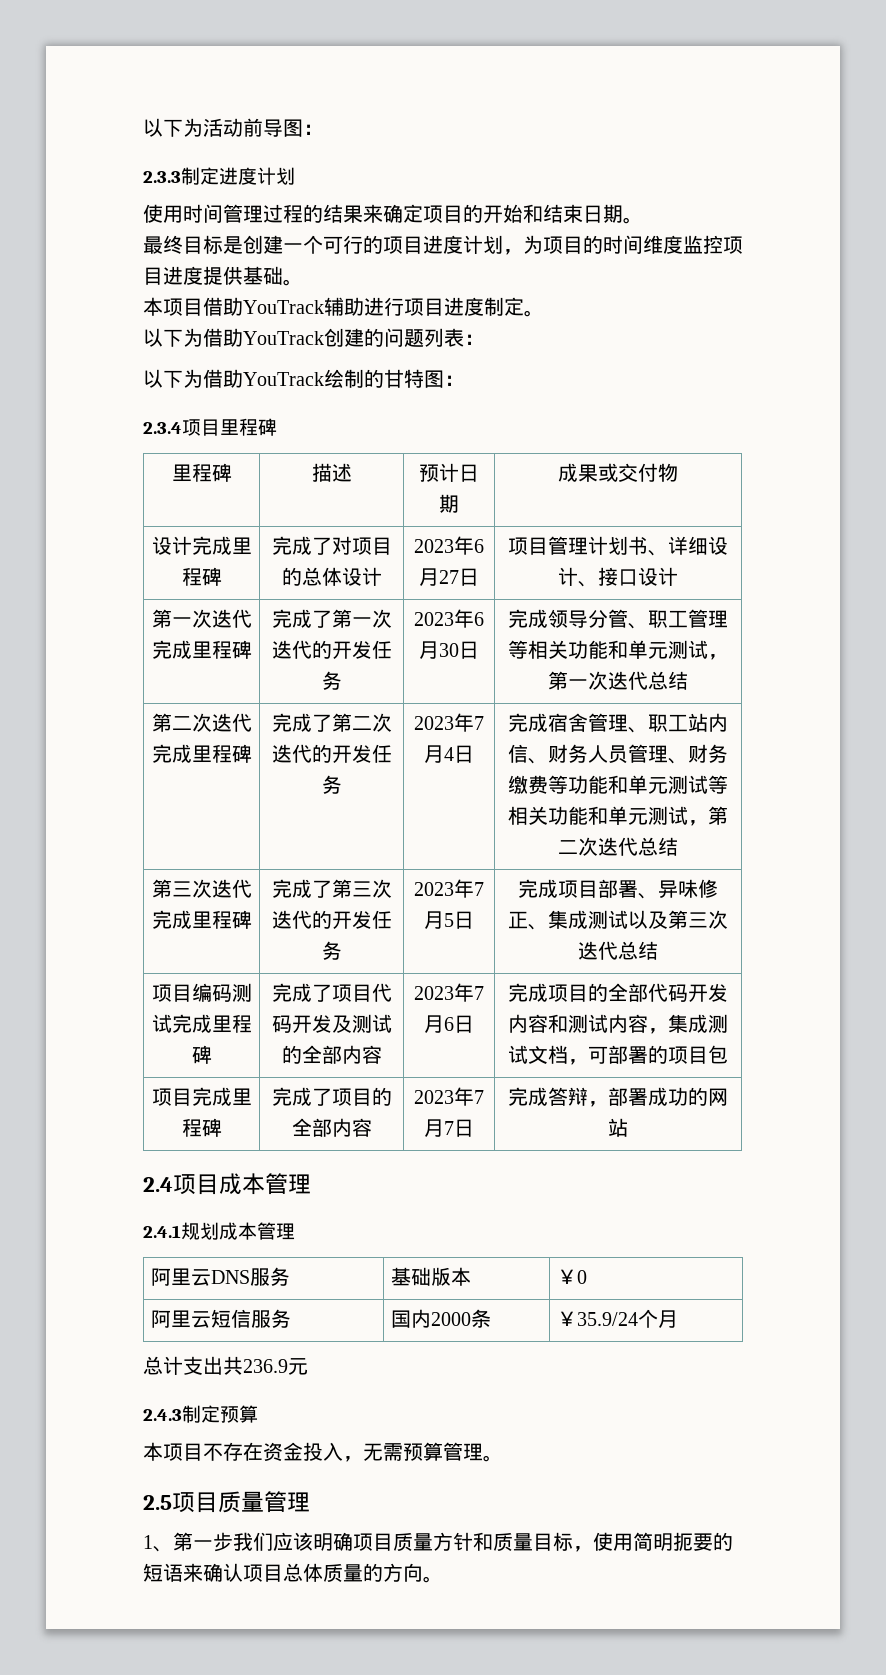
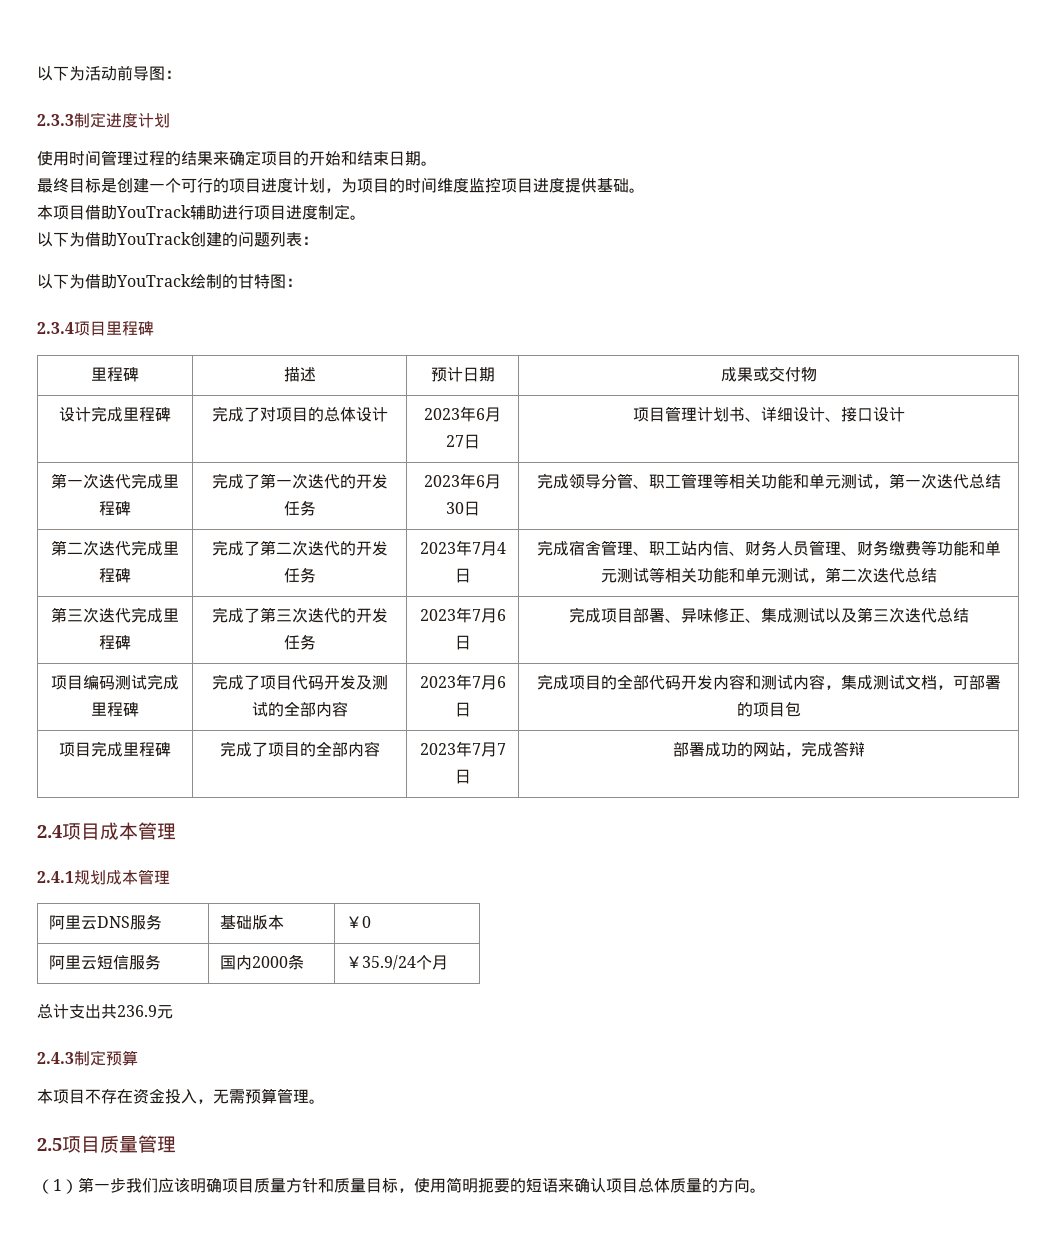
[443,913,454,927] 5 -> [496,609,506,621] 6
[507,1087,608,1107] 完成答辩， -> (471, 776) none
(628, 1127) none -> [784,741,865,757] ，完成答辩
[143,1535,173,1552] 1、 -> [37,1179,78,1194] （1）

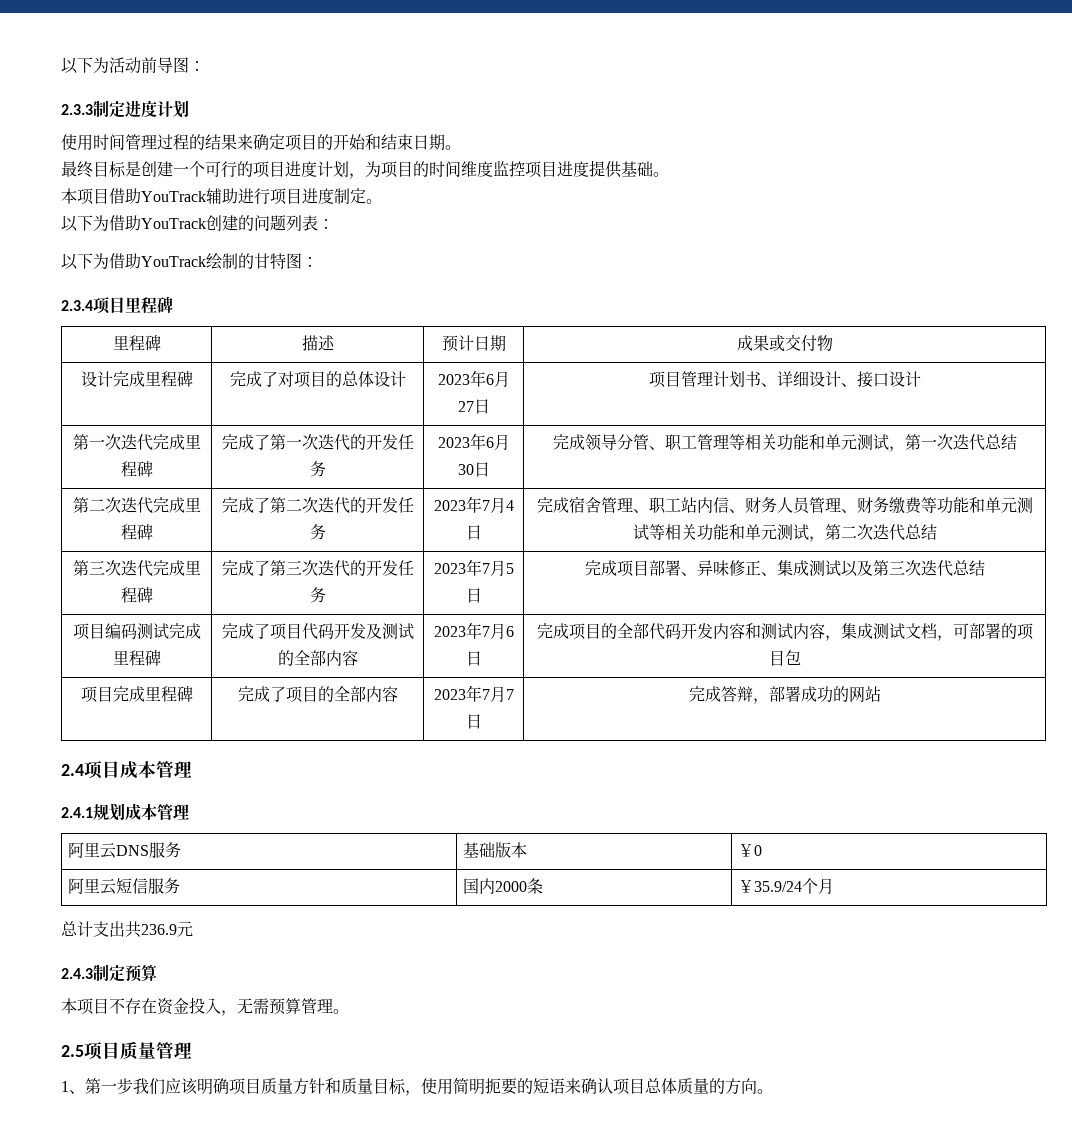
[496,609,506,621] 6 -> [505,563,514,574] 5
(471, 776) none -> [688,686,769,704] 完成答辩，
[784,741,865,757] ，完成答辩 -> (881, 694) none
[37,1179,78,1194] （1） -> [61,1081,85,1094] 1、

